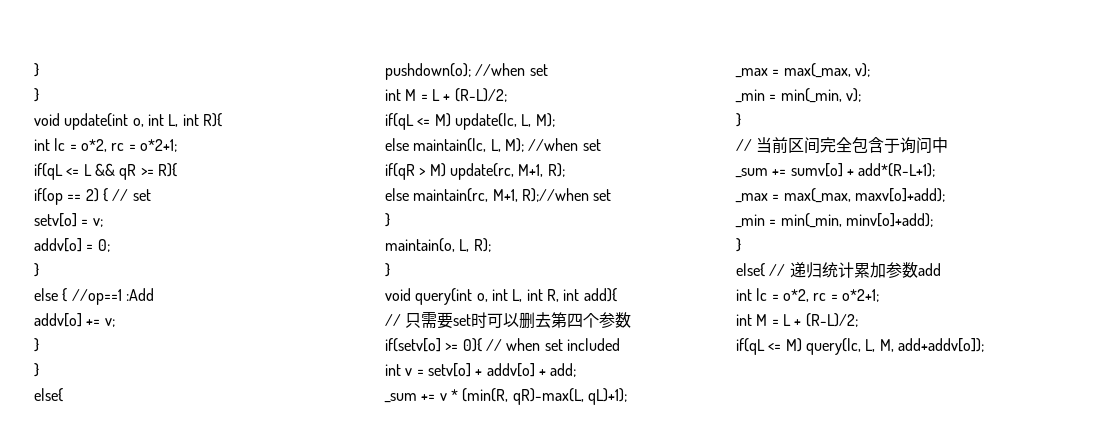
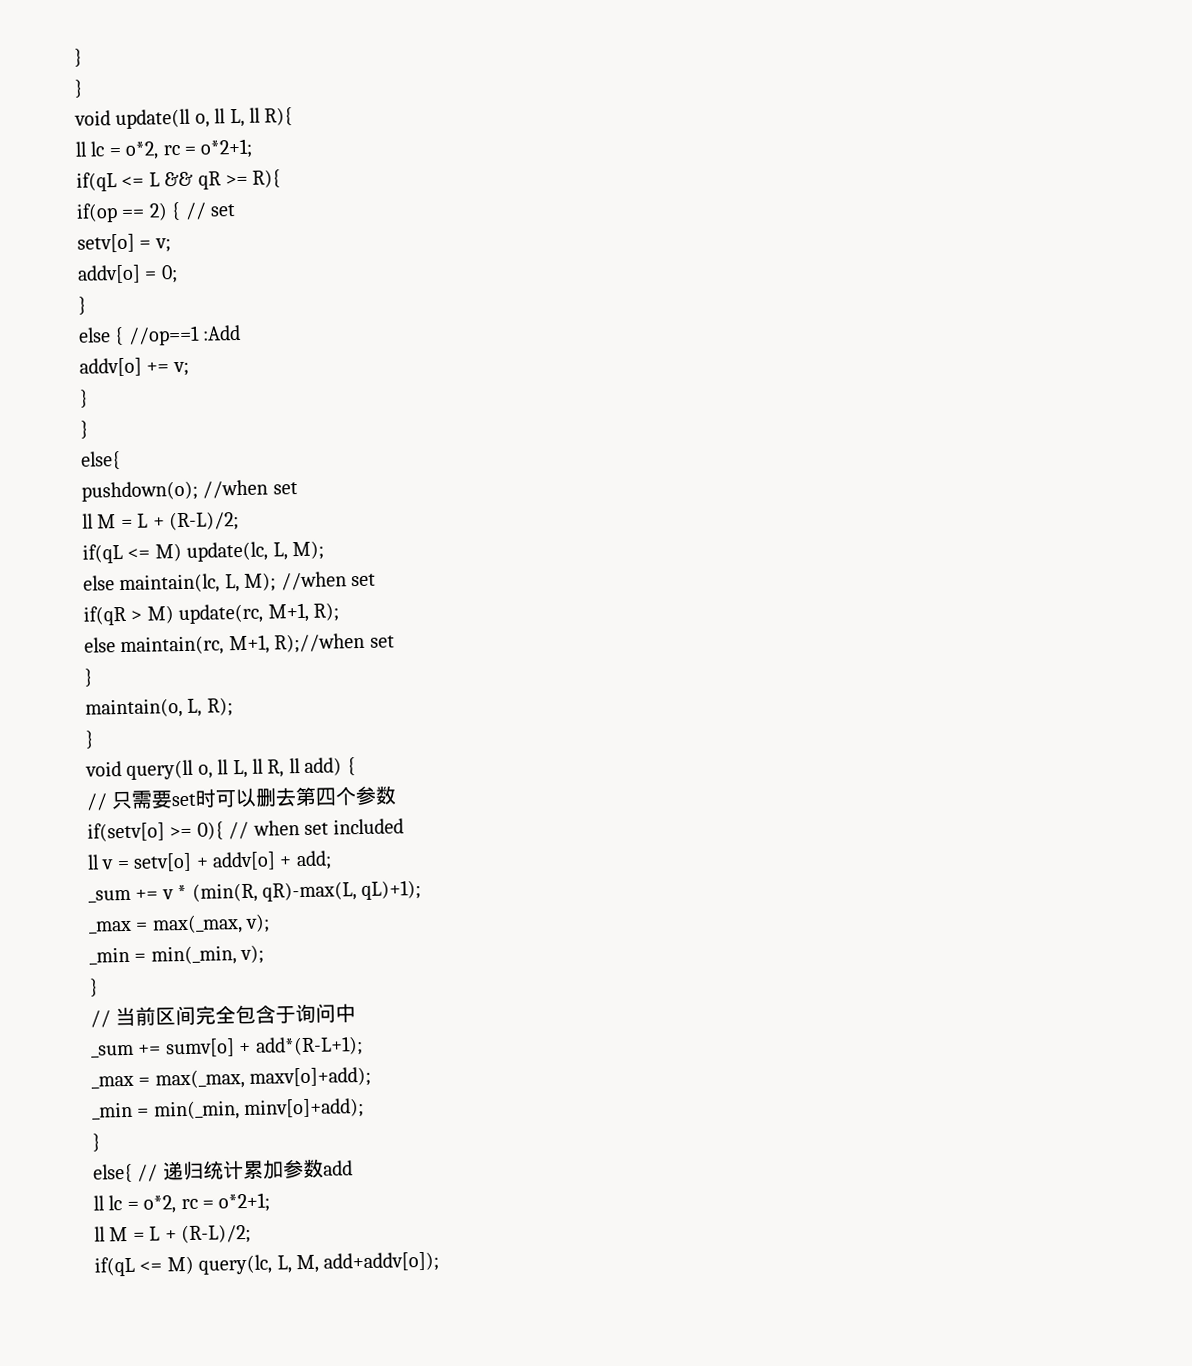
[64,113,222,130] [34,139,50,151] update(int o, int L, int R){ // int -> [115,107,294,130] [75,141,88,157] update(ll o, ll L, ll R){ // ll
[385,89,401,101] int -> [82,513,94,529] ll
[415,288,617,305] query(int o, int L, int R, int add){ -> [126,757,356,780] query(ll o, ll L, ll R, ll add) {
[385,364,401,376] int -> [87,854,100,870] ll
[736,288,879,302] [736,314,752,326] int lc = o*2, rc = o*2+1; // int -> [93,1192,271,1214] [94,1226,106,1242] ll lc = o*2, rc = o*2+1; // ll

